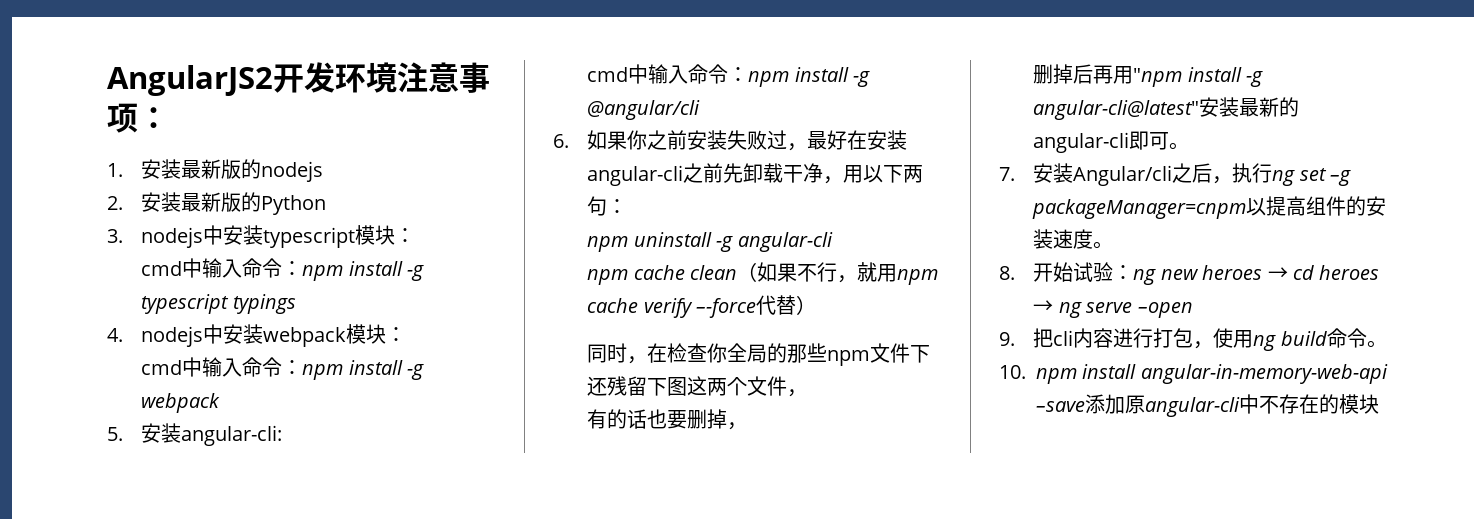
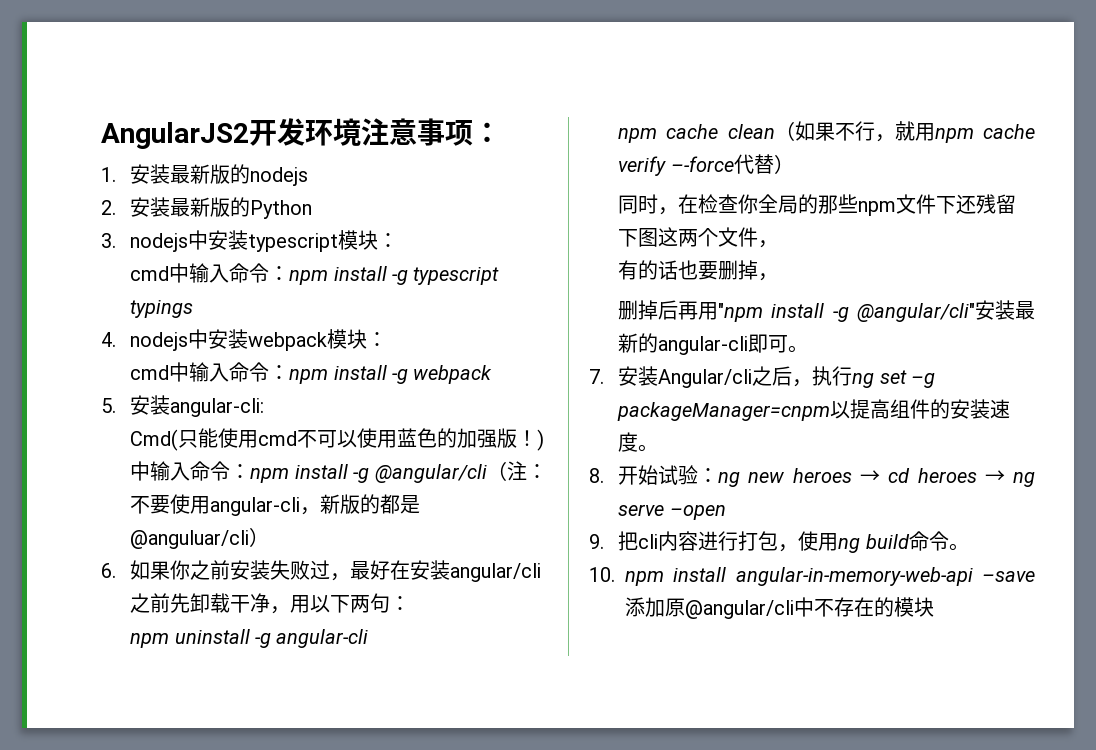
[587,67,629,82] cmd -> [130,428,545,451] Cmd(只能使用cmd不可以使用蓝色的加强版！)
(701, 110) none -> [487,461,547,481] [130,494,421,516] [130,527,270,549] （注：不要使用angular-cli，新版的都是@anguluar/cli）
[587,165,684,186] angular-cli -> [450,563,542,582] angular/cli
[1033,100,1200,120] angular-cli@latest" -> [857,303,975,322] @angular/cli"
[1145,397,1240,417] angular-cli -> [685,600,794,619] @angular/cli

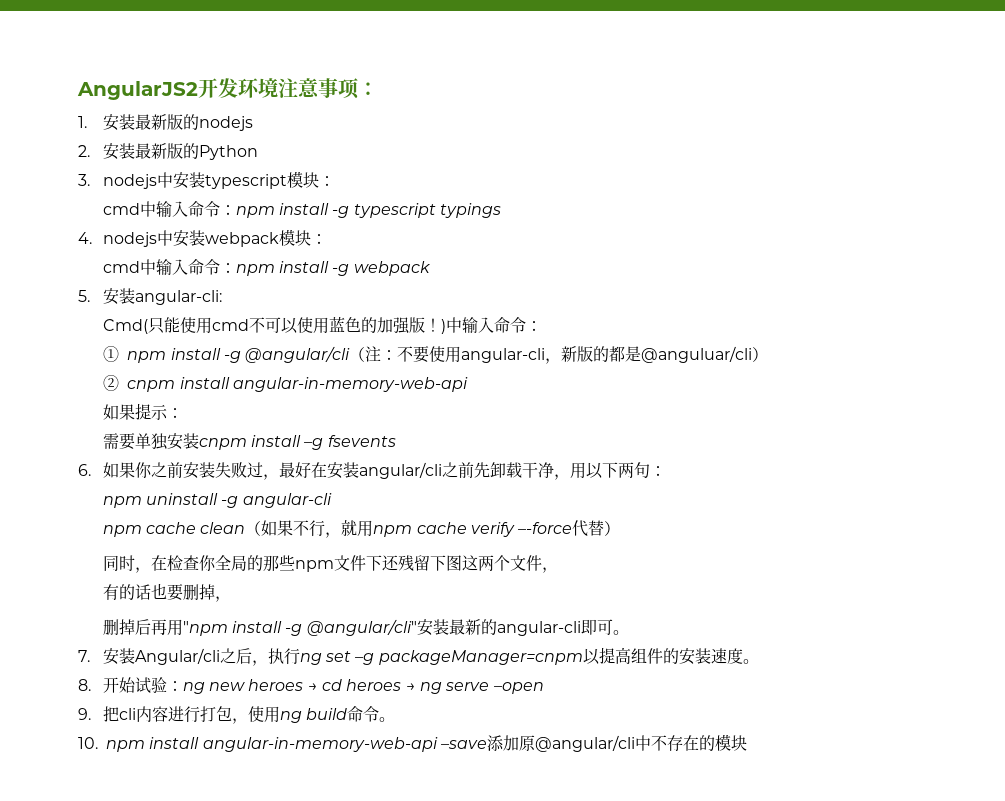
(251, 471) none -> [102,346,119,362] // ①
(270, 537) none -> [102,375,469,392] [102,403,183,420] [102,433,396,450] // ② cnpm install angular-in-memory-web-api // 如果提示： // 需要单独安装cnpm install –g fsevents

